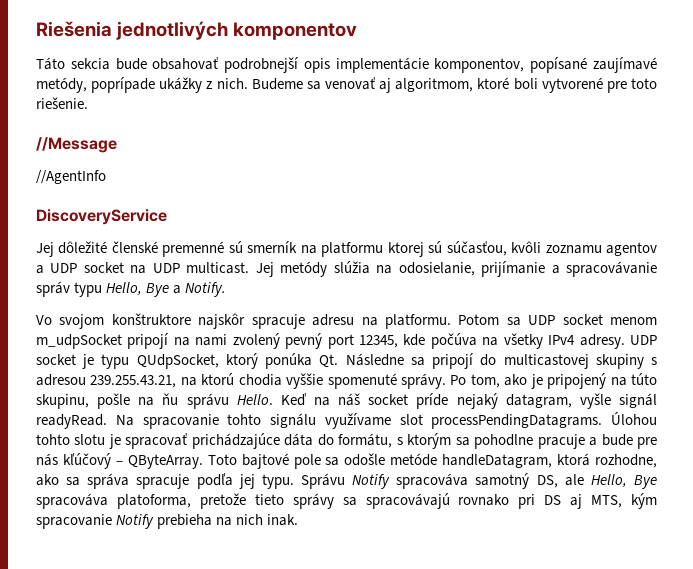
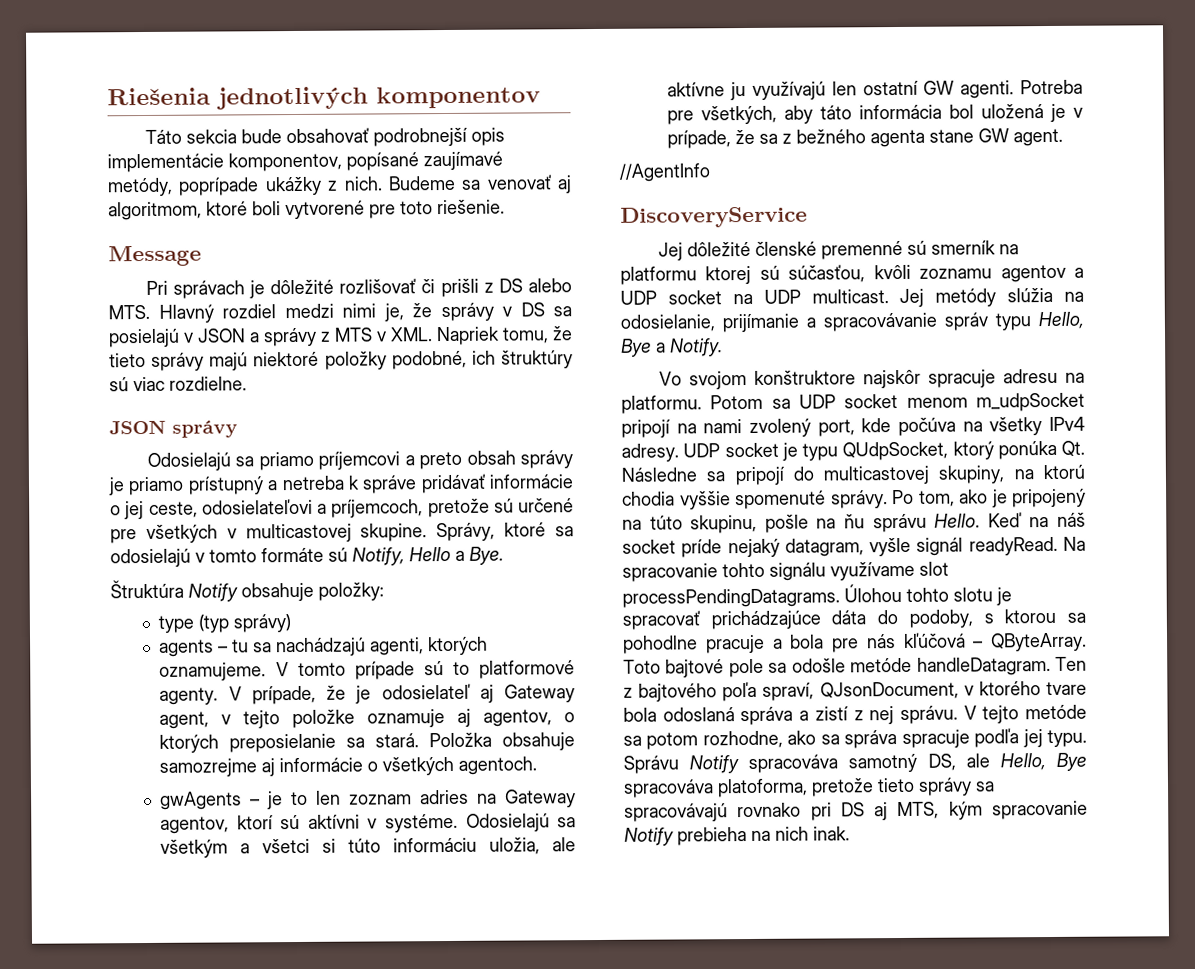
[36,137,117,153] //Message -> [108,245,202,267] [145,278,572,299] [108,302,572,323] [108,326,573,348] [109,350,573,371] [109,376,247,392] [109,420,238,438] [146,450,574,471] [108,473,574,496] [110,498,574,520] [110,522,574,544] [110,546,504,568] [110,579,384,602] [158,614,292,633] [159,636,489,657] [159,660,575,681] [159,683,575,705] [159,708,575,729] [159,732,575,753] [159,756,538,777] [160,789,576,810] [160,813,576,834] [160,837,576,858] [667,79,1083,101] [667,103,1083,125] [667,128,1064,149] Message // Pri správach je dôležité rozlišovať či prišli z DS alebo MTS. Hlavný rozdiel medzi nimi je, že správy v DS sa posielajú v JSON a správy z MTS v XML. Napriek tomu, že tieto správy majú niektoré položky podobné, ich štruktúry sú viac rozdielne. // JSON správy // Odosielajú sa priamo príjemcovi a preto obsah správy je priamo prístupný a netreba k správe pridávať informácie o jej ceste, odosielateľovi a príjemcoch, pretože sú určené pre všetkých v multicastovej skupine. Správy, ktoré sa odosielajú v tomto formáte sú Notify, Hello a Bye. // Štruktúra Notify obsahuje položky: // type (typ správy) // agents – tu sa nachádzajú agenti, ktorých oznamujeme. V tomto prípade sú to platformové agenty. V prípade, že je odosielateľ aj Gateway agent, v tejto položke oznamuje aj agentov, o ktorých preposielanie sa stará. Položka obsahuje samozrejme aj informácie o všetkých agentoch. // gwAgents – je to len zoznam adries na Gateway agentov, ktorí sú aktívni v systéme. Odosielajú sa všetkým a všetci si túto informáciu uložia, ale aktívne ju využívajú len ostatní GW agenti. Potreba pre všetkých, aby táto informácia bol uložená je v prípade, že sa z bežného agenta stane GW agent.
[285,333,399,349] pevný port 12345, -> [817,419,855,437] port,
[595,354,658,369] [36,374,177,388] skupiny s adresou 239.255.43.21, -> [938,465,1006,484] skupiny,
[338,433,452,449] formátu, s ktorým -> [908,608,1057,628] podoby, s ktorou
[601,434,633,446] bude -> [790,634,825,649] bola
[62,453,111,469] kľúčový -> [902,632,966,648] kľúčová
[442,453,591,468] handleDatagram, ktorá -> [916,656,1087,676] [623,681,1087,702] [623,704,1087,726] [623,732,699,750] handleDatagram. Ten z bajtového poľa spraví, QJsonDocument, v ktorého tvare bola odoslaná správa a zistí z nej správu. V tejto metóde sa potom

